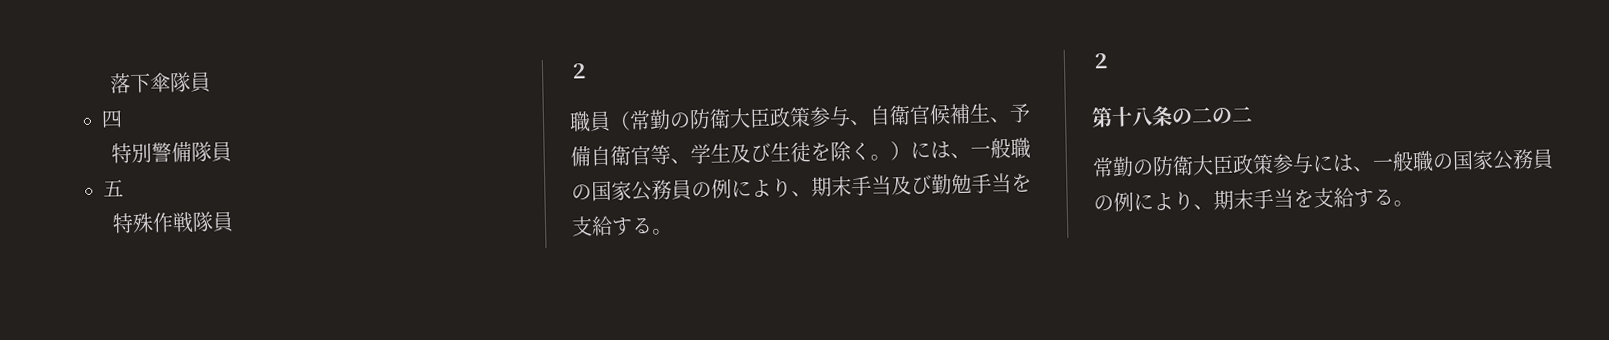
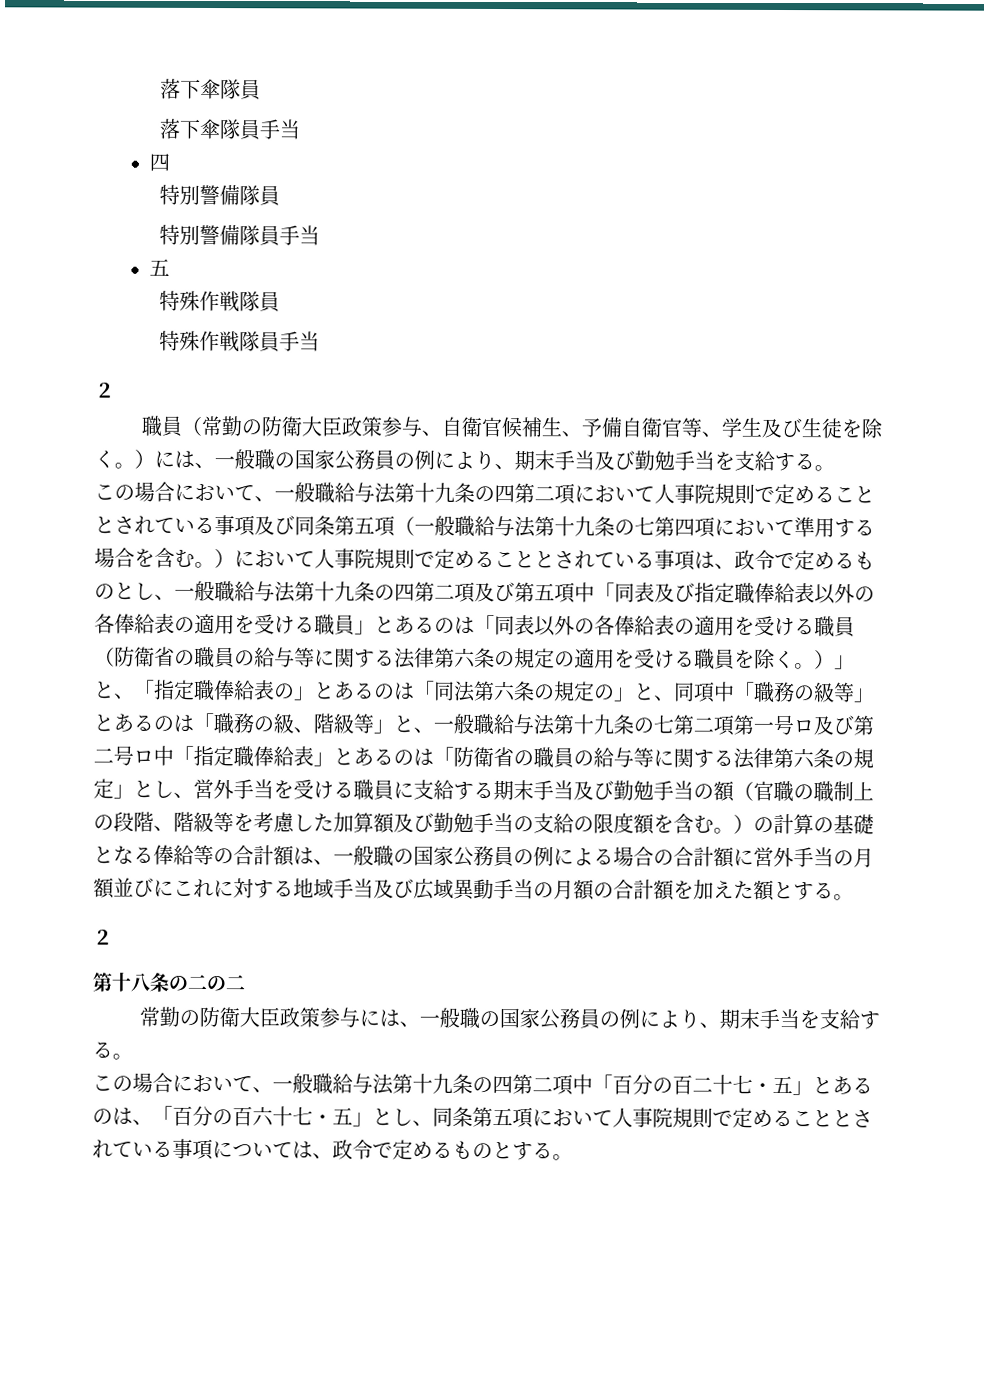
[109,71,212,94] 落下傘隊員 -> [160,78,262,100] [159,118,302,140] 落下傘隊員 // 落下傘隊員手当
(233, 151) none -> [159,224,321,246] // 特別警備隊員手当
(235, 221) none -> [159,330,321,353] // 特殊作戦隊員手当
(673, 231) none -> [94,481,875,505] [94,515,875,538] [94,547,875,571] [94,580,875,605] [94,613,855,638] [94,646,855,670] [93,679,875,703] [93,712,874,736] [93,745,874,769] [93,778,874,803] [93,811,874,835] [93,844,874,868] [93,877,854,901] // この場合において、一般職給与法第十九条の四第二項において人事院規則で定めることとされている事項及び同条第五項（一般職給与法第十九条の七第四項において準用する場合を含む。）において人事院規則で定めることとされている事項は、政令で定めるものとし、一般職給与法第十九条の四第二項及び第五項中「同表及び指定職俸給表以外の各俸給表の適用を受ける職員」とあるのは「同表以外の各俸給表の適用を受ける職員（防衛省の職員の給与等に関する法律第六条の規定の適用を受ける職員を除く。）」と、「指定職俸給表の」とあるのは「同法第六条の規定の」と、同項中「職務の級等」とあるのは「職務の級、階級等」と、一般職給与法第十九条の七第二項第一号ロ及び第二号ロ中「指定職俸給表」とあるのは「防衛省の職員の給与等に関する法律第六条の規定」とし、営外手当を受ける職員に支給する期末手当及び勤勉手当の額（官職の職制上の段階、階級等を考慮した加算額及び勤勉手当の支給の限度額を含む。）の計算の基礎となる俸給等の合計額は、一般職の国家公務員の例による場合の合計額に営外手当の月額並びにこれに対する地域手当及び広域異動手当の月額の合計額を加えた額とする。
(1414, 203) none -> [92,1072,873,1096] [92,1105,873,1129] [92,1138,573,1161] // この場合において、一般職給与法第十九条の四第二項中「百分の百二十七・五」とあるのは、「百分の百六十七・五」とし、同条第五項において人事院規則で定めることとされている事項については、政令で定めるものとする。

